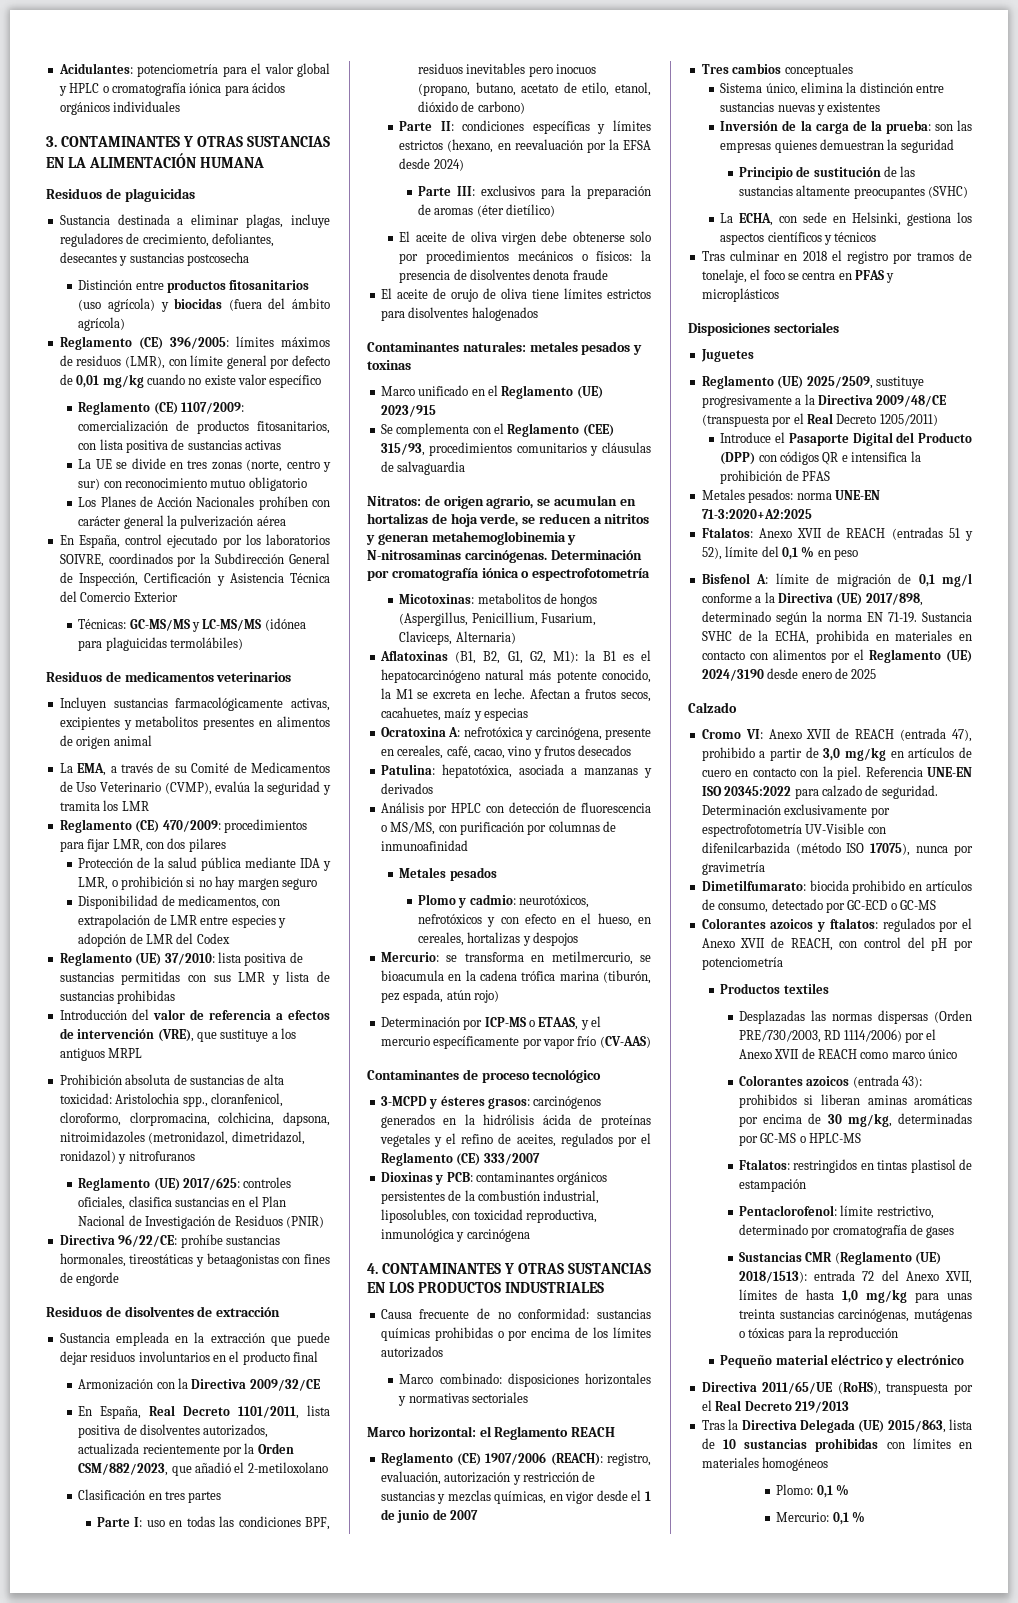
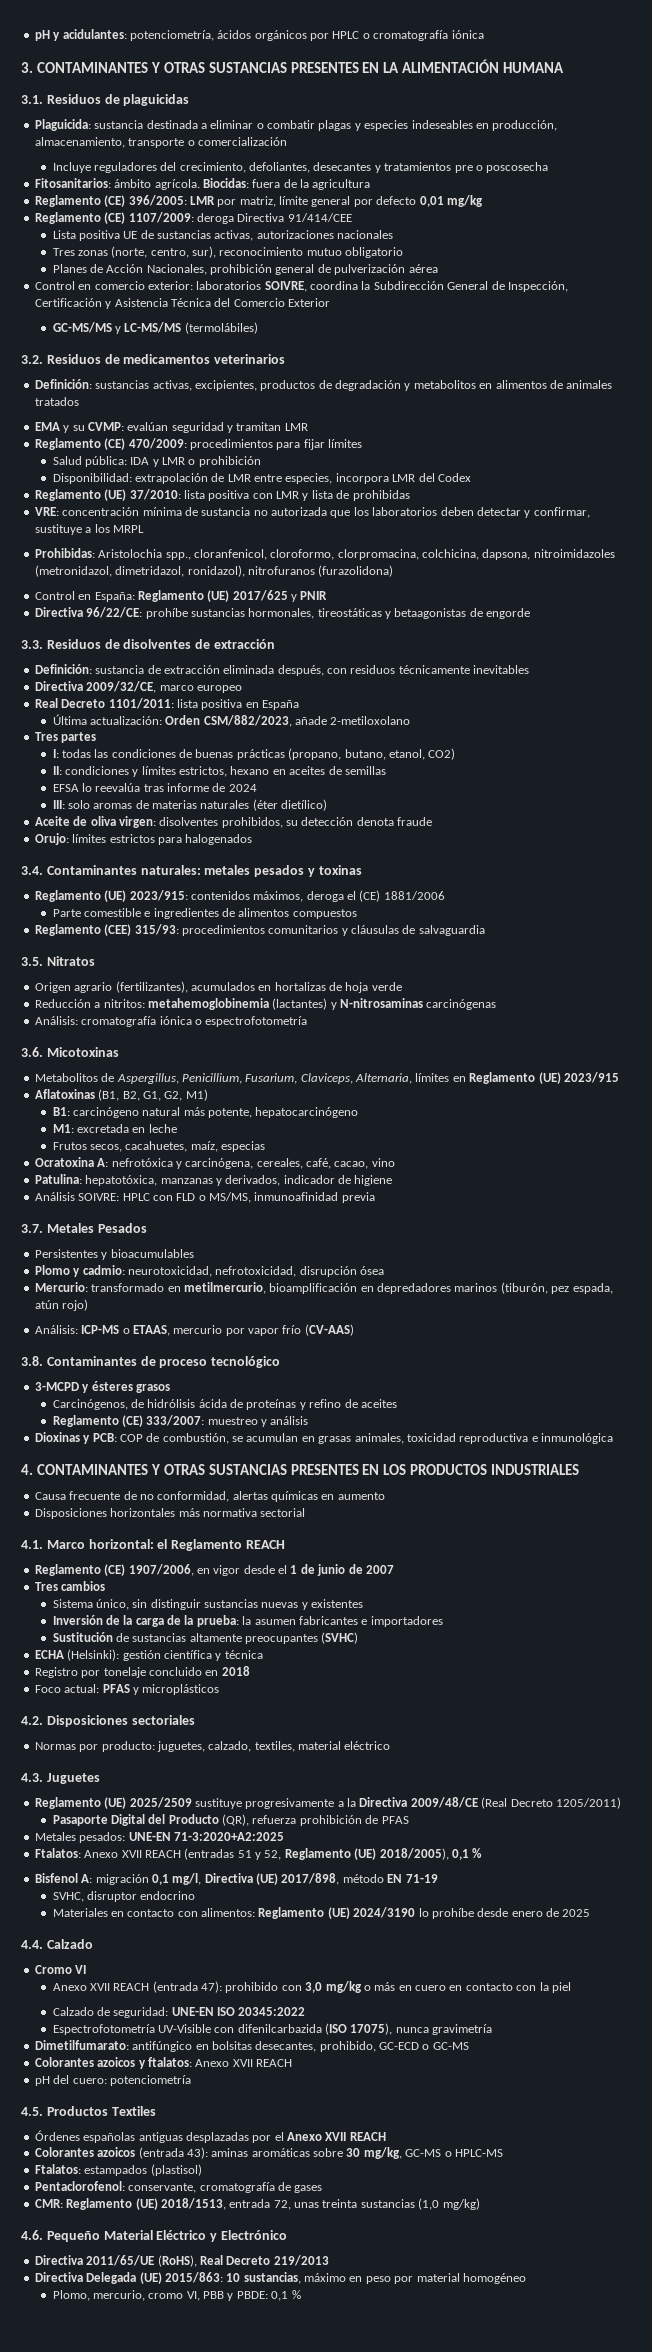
[58,63,330,77] [58,86,67,96] Acidulantes: potenciometría para el valor global y -> [34,29,329,41] pH y acidulantes: potenciometría, ácidos orgánicos por
[224,82,285,96] [59,101,181,115] para ácidos orgánicos individuales -> (484, 34) none
(330, 141) none -> [290,62,359,73] PRESENTES
(264, 162) none -> [21,95,43,104] 3.1.
[59,215,110,225] Sustancia -> [34,119,144,131] Plaguicida: sustancia
[246,214,330,228] [59,233,274,247] [59,252,249,266] [78,279,310,293] [78,298,330,312] [78,317,126,331] [59,336,330,350] [59,355,187,369] plagas, incluye reguladores de crecimiento, defoliantes, desecantes y sustancias postcosecha // Distinción entre productos fitosanitarios (uso agrícola) y biocidas (fuera del ámbito agrícola) // Reglamento (CE) 396/2005: límites máximos de residuos (LMR), con -> [256,120,558,131] [34,137,287,148] [52,162,549,173] [34,178,371,190] [34,195,276,207] o combatir plagas y especies indeseables en producción, almacenamiento, transporte o comercialización // Incluye reguladores del crecimiento, defoliantes, desecantes y tratamientos pre o poscosecha // Fitosanitarios: ámbito agrícola. Biocidas: fuera de la agricultura // Reglamento (CE) 396/2005: LMR por matriz,
[59,374,73,385] de -> (417, 200) none
[146,374,322,388] [78,401,245,415] [78,420,330,434] [78,439,282,453] [78,458,331,472] [78,478,122,490] cuando no existe valor específico // Reglamento (CE) 1107/2009: comercialización de productos fitosanitarios, con lista positiva de sustancias activas // La UE se divide en tres zonas (norte, centro y sur) con -> [34,212,352,224] [52,230,394,241] [52,246,217,258] // Reglamento (CE) 1107/2009: deroga Directiva 91/414/CEE // Lista positiva UE de sustancias activas, autorizaciones nacionales // Tres zonas (norte, centro, sur),
[78,497,97,507] Los -> (404, 252) none
[196,496,330,510] [78,515,286,529] [59,534,330,548] [59,553,197,567] Nacionales prohíben con carácter general la pulverización aérea // En España, control ejecutado por los laboratorios SOIVRE, coordinados por -> [146,264,438,275] [34,281,358,292] Nacionales, prohibición general de pulverización aérea // Control en comercio exterior: laboratorios SOIVRE, coordina
[78,619,127,629] Técnicas: -> (330, 302) none
[264,618,306,631] [78,637,244,651] (idónea para plaguicidas termolábiles) // -> [184,322,258,334] [21,355,43,364] (termolábiles) // 3.2.
[59,697,330,711] [59,717,120,730] Incluyen sustancias farmacológicamente activas, excipientes -> [34,379,401,391] Definición: sustancias activas, excipientes, productos de degradación
[203,718,255,730] presentes -> (476, 384) none
[76,735,152,749] [59,762,330,776] [59,781,331,795] [59,800,119,811] origen animal // La EMA, a través de su Comité de Medicamentos de Uso Veterinario (CVMP), evalúa la seguridad y tramita los -> [566,380,613,389] [34,397,79,406] [34,422,282,433] animales tratados // EMA y su CVMP: evalúan seguridad y tramitan
[112,838,226,852] [78,857,297,871] LMR, con dos pilares // Protección de la salud pública mediante -> [328,439,362,448] [52,456,127,467] límites // Salud pública:
[78,877,109,890] LMR, -> [162,457,186,465] LMR
[186,876,317,890] [78,895,281,909] [78,914,287,928] [78,933,143,947] si no hay margen seguro // Disponibilidad de medicamentos, con extrapolación de LMR entre especies y adopción de -> [52,473,389,484] // Disponibilidad: extrapolación de LMR entre especies, incorpora
[289,952,303,963] [59,971,231,985] de sustancias permitidas con sus -> [252,493,273,499] con
[59,991,114,1001] sustancias -> (350, 494) none
[59,1009,330,1020] [59,1028,217,1042] Introducción del valor de referencia a efectos de intervención (VRE), que -> [34,507,590,518] VRE: concentración mínima de sustancia no autorizada que los laboratorios deben detectar y confirmar,
[59,1048,105,1061] antiguos -> (110, 528) none
[59,1074,284,1085] [59,1093,112,1104] Prohibición absoluta de sustancias de alta toxicidad: -> [34,548,95,558] Prohibidas:
[59,1150,127,1164] ronidazol) y -> [187,565,245,577] ronidazol),
[78,1177,292,1191] [78,1196,287,1210] [78,1215,325,1229] // Reglamento (UE) 2017/625: controles oficiales, clasifica sustancias en el Plan Nacional de Investigación de Residuos (PNIR) -> [318,565,394,577] [34,590,328,602] (furazolidona) // Control en España: Reglamento (UE) 2017/625 y PNIR
[282,1254,330,1264] con fines -> (467, 613) none
(120, 1279) none -> [21,640,43,649] 3.3.
[59,1332,330,1346] [59,1351,318,1365] [78,1378,320,1391] [78,1405,330,1419] [78,1424,269,1438] [78,1443,294,1457] [78,1462,328,1476] [78,1489,222,1503] [96,1516,330,1530] [417,63,597,77] [417,82,651,96] [417,101,525,114] [399,121,433,131] Sustancia empleada en la extracción que puede dejar residuos involuntarios en el producto final // Armonización con la Directiva 2009/32/CE // En España, Real Decreto 1101/2011, lista positiva de disolventes autorizados, actualizada recientemente por la Orden CSM/882/2023, que añadió el 2-metiloxolano // Clasificación en tres partes // Parte I: uso en todas las condiciones BPF, residuos inevitables pero inocuos (propano, butano, acetato de etilo, etanol, dióxido de carbono) // Parte -> [34,664,530,676] [34,681,242,693] [34,698,299,710] [52,714,411,727] [34,732,97,743] [52,748,456,760] Definición: sustancia de extracción eliminada después, con residuos técnicamente inevitables // Directiva 2009/32/CE, marco europeo // Real Decreto 1101/2011: lista positiva en España // Última actualización: Orden CSM/882/2023, añade 2-metiloxolano // Tres partes // I: todas las condiciones de buenas prácticas (propano, butano, etanol, CO2) //
[532,121,590,134] específicas -> (129, 770) none
[399,139,651,153] [399,158,464,171] [417,185,651,199] [417,204,556,217] [399,231,651,245] [399,250,651,264] [399,269,608,283] [380,288,559,302] estrictos (hexano, en reevaluación por la EFSA desde 2024) // Parte III: exclusivos para la preparación de aromas (éter dietílico) // El aceite de oliva virgen debe obtenerse solo por procedimientos mecánicos o físicos: la presencia de disolventes denota fraude // El aceite de orujo de oliva tiene -> [179,766,386,777] [52,783,257,792] [52,799,328,811] [34,816,433,828] [34,833,69,845] estrictos, hexano en aceites de semillas // EFSA lo reevalúa tras informe de 2024 // III: solo aromas de materias naturales (éter dietílico) // Aceite de oliva virgen: disolventes prohibidos, su detección denota fraude // Orujo:
[408,307,469,318] disolventes -> (182, 841) none
(538, 314) none -> [21,866,43,875] 3.4.
[380,385,603,399] [380,405,436,417] [380,423,504,437] Marco unificado en el Reglamento (UE) 2023/915 // Se complementa con el -> [34,890,445,902] [52,908,357,919] Reglamento (UE) 2023/915: contenidos máximos, deroga el (CE) 1881/2006 // Parte comestible e ingredientes de alimentos compuestos //
[380,443,425,456] 315/93, -> [134,924,179,935] 315/93:
[367,495,636,509] [367,513,650,527] [366,531,577,545] [367,550,642,563] [367,568,651,581] [399,593,598,607] [399,612,597,626] [399,631,516,645] Nitratos: de origen agrario, se acumulan en hortalizas de hoja verde, se reducen a nitritos y generan metahemoglobinemia y N-nitrosaminas carcinógenas. Determinación por cromatografía iónica o espectrofotometría // Micotoxinas: metabolitos de hongos (Aspergillus, Penicillium, Fusarium, Claviceps, Alternaria) -> [21,956,95,966] [34,981,402,993] [34,998,497,1010] [34,1016,308,1027] [21,1047,119,1057] [34,1072,619,1084] 3.5. Nitratos // Origen agrario (fertilizantes), acumulados en hortalizas de hoja verde // Reducción a nitritos: metahemoglobinemia (lactantes) y N-nitrosaminas carcinógenas // Análisis: cromatografía iónica o espectrofotometría // 3.6. Micotoxinas // Metabolitos de Aspergillus, Penicillium, Fusarium, Claviceps, Alternaria, límites en Reglamento (UE) 2023/915
[553,650,651,663] [380,669,651,683] [380,688,651,702] [380,707,482,721] M1): la B1 es el hepatocarcinógeno natural más potente conocido, la M1 se excreta en leche. Afectan a frutos secos, cacahuetes, maíz y -> [185,1089,208,1101] [52,1107,359,1118] [52,1124,177,1133] [52,1141,218,1152] M1) // B1: carcinógeno natural más potente, hepatocarcinógeno // M1: excretada en leche // Frutos secos, cacahuetes, maíz,
[605,728,651,740] [380,749,394,756] presente en -> (254, 1163) none
[533,745,632,759] y frutos desecados -> (395, 1162) none
[518,764,652,778] [380,783,433,794] asociada a manzanas y derivados -> [160,1175,393,1186] manzanas y derivados, indicador de higiene
[428,805,448,816] por -> [78,1193,120,1201] SOIVRE:
[508,802,651,813] [380,821,616,835] [380,840,468,851] [399,867,497,881] [417,894,590,908] [417,913,651,927] [417,932,579,946] [380,951,651,965] [380,970,599,981] detección de fluorescencia o MS/MS, con purificación por columnas de inmunoafinidad // Metales pesados // Plomo y cadmio: neurotóxicos, nefrotóxicos y con efecto en el hueso, en cereales, hortalizas y despojos // Mercurio: se transforma en metilmercurio, se bioacumula en la cadena trófica marina -> [176,1192,375,1203] [21,1223,147,1233] [34,1249,194,1260] [34,1265,384,1277] [34,1282,498,1294] FLD o MS/MS, inmunoafinidad previa // 3.7. Metales Pesados // Persistentes y bioacumulables // Plomo y cadmio: neurotoxicidad, nefrotoxicidad, disrupción ósea // Mercurio: transformado en metilmercurio, bioamplificación en depredadores marinos
[380,1017,483,1030] Determinación por -> [34,1325,78,1334] Análisis:
[580,1016,601,1030] [380,1036,520,1049] y el mercurio específicamente -> [173,1325,223,1334] mercurio
(651, 1042) none -> [21,1356,43,1366] 3.8.
[487,1096,602,1109] [380,1114,651,1128] [379,1133,651,1147] [380,1152,540,1166] [380,1172,608,1185] [380,1190,600,1204] [380,1209,597,1223] grasos: carcinógenos generados en la hidrólisis ácida de proteínas vegetales y el refino de aceites, regulados por el Reglamento (CE) 333/2007 // Dioxinas y PCB: contaminantes orgánicos persistentes de la combustión industrial, liposolubles, con toxicidad reproductiva, -> [135,1384,170,1393] [52,1399,397,1410] [52,1415,309,1427] [34,1432,538,1444] grasos // Carcinógenos, de hidrólisis ácida de proteínas y refino de aceites // Reglamento (CE) 333/2007: muestreo y análisis // Dioxinas y PCB: COP de combustión, se acumulan en grasas animales, toxicidad reproductiva e
[456,1229,530,1242] y carcinógena -> (613, 1438) none
(651, 1268) none -> [290,1464,359,1475] PRESENTES
[518,1308,651,1319] [380,1327,651,1341] [380,1346,443,1358] [399,1373,651,1387] [398,1392,529,1406] conformidad: sustancias químicas prohibidas o por encima de los límites autorizados // Marco combinado: disposiciones horizontales y normativas sectoriales // -> [157,1491,385,1502] [34,1508,306,1519] [21,1540,43,1549] conformidad, alertas químicas en aumento // Disposiciones horizontales más normativa sectorial // 4.1.
[485,1452,651,1466] [380,1471,596,1485] [380,1490,547,1504] 1907/2006 (REACH): registro, evaluación, autorización y restricción de sustancias y mezclas químicas, -> [128,1564,194,1576] 1907/2006,
[784,63,853,77] conceptuales -> (106, 1586) none
[801,82,945,93] elimina la distinción entre -> [132,1599,201,1610] sin distinguir
[934,120,972,131] [720,139,954,153] [738,166,916,180] [738,185,969,199] [720,212,972,226] [720,232,877,245] [701,250,972,264] [701,269,852,283] son las empresas quienes demuestran la seguridad // Principio de sustitución de las sustancias altamente preocupantes (SVHC) // La ECHA, con sede en Helsinki, gestiona los aspectos científicos y técnicos // Tras culminar en 2018 el registro por tramos de tonelaje, el foco se centra en -> [242,1616,443,1627] [52,1632,359,1644] [34,1649,263,1661] [34,1666,250,1678] [34,1684,100,1693] la asumen fabricantes e importadores // Sustitución de sustancias altamente preocupantes (SVHC) // ECHA (Helsinki): gestión científica y técnica // Registro por tonelaje concluido en 2018 // Foco actual:
(779, 295) none -> [21,1716,43,1725] 4.2.
(839, 327) none -> [34,1741,391,1752] [21,1773,43,1782] Normas por producto: juguetes, calzado, textiles, material eléctrico // 4.3.
[806,376,873,389] 2025/2509, -> [129,1797,192,1808] 2025/2509
[701,413,833,427] (transpuesta por el Real -> [481,1797,508,1809] (Real
[720,432,786,443] Introduce el -> (621, 1803) none
[720,451,921,465] (DPP) con códigos QR e intensifica la -> [222,1814,297,1826] (QR), refuerza
[796,493,832,500] norma -> (126, 1837) none
[827,527,841,538] de -> (142, 1854) none
[701,546,858,560] 52), límite del 0,1 % en peso -> [264,1848,483,1860] 52, Reglamento (UE) 2018/2005), 0,1 %
[775,573,972,587] [701,592,923,606] [701,611,972,625] [701,630,972,644] [701,649,864,663] límite de migración de 0,1 mg/l conforme a la Directiva (UE) 2017/898, determinado según la norma EN 71-19. Sustancia SVHC de la ECHA, prohibida en materiales en contacto con alimentos por el -> [95,1873,438,1885] [52,1891,196,1902] [52,1908,256,1917] migración 0,1 mg/l, Directiva (UE) 2017/898, método EN 71-19 // SVHC, disruptor endocrino // Materiales en contacto con alimentos:
(764, 675) none -> [418,1908,474,1919] lo prohíbe
(877, 674) none -> [21,1940,43,1949] 4.4.
[745,728,850,739] VI: Anexo XVII de -> [75,1965,87,1974] [52,1983,110,1991] VI // Anexo XVII
[952,729,972,742] [701,747,972,761] 47), prohibido a partir de 3,0 mg/kg en artículos de -> [201,1981,412,1993] 47): prohibido con 3,0 mg/kg o más en
[837,766,923,780] piel. Referencia -> [551,1982,571,1993] [52,2007,169,2018] piel // Calzado de seguridad:
[794,785,938,799] [701,804,890,818] [701,824,802,837] para calzado de seguridad. Determinación exclusivamente por espectrofotometría -> [52,2024,155,2035] // Espectrofotometría
[795,842,865,855] (método ISO -> [325,2023,348,2035] (ISO
[954,845,973,856] por -> (429, 2030) none
[809,880,972,894] [701,899,845,913] biocida prohibido en artículos de consumo, detectado por -> [132,2041,376,2052] antifúngico en bolsitas desecantes, prohibido,
[882,918,972,932] [701,937,973,951] [701,957,783,970] [720,983,829,994] [738,1010,972,1024] [738,1029,937,1043] [738,1048,958,1059] [738,1075,923,1088] [738,1094,972,1108] [738,1113,972,1127] [738,1133,862,1146] [738,1159,972,1173] [738,1179,806,1192] [738,1205,934,1219] [738,1224,955,1238] [738,1251,942,1265] [738,1270,972,1284] [738,1289,972,1303] [738,1309,972,1322] [738,1327,899,1341] [720,1354,964,1368] regulados por el Anexo XVII de REACH, con control del pH por potenciometría // Productos textiles // Desplazadas las normas dispersas (Orden PRE/730/2003, RD 1114/2006) por el Anexo XVII de REACH como marco único // Colorantes azoicos (entrada 43): prohibidos si liberan aminas aromáticas por encima de 30 mg/kg, determinadas por GC-MS o HPLC-MS // Ftalatos: restringidos en tintas plastisol de estampación // Pentaclorofenol: límite restrictivo, determinado por cromatografía de gases // Sustancias CMR (Reglamento (UE) 2018/1513): entrada 72 del Anexo XVII, límites de hasta 1,0 mg/kg para unas treinta sustancias carcinógenas, mutágenas o tóxicas para la reproducción // Pequeño material eléctrico y electrónico -> [195,2059,292,2067] [34,2075,191,2086] [21,2106,156,2116] [34,2130,386,2143] [34,2147,503,2159] [34,2164,202,2176] [34,2181,323,2193] [34,2198,480,2210] [21,2230,287,2242] Anexo XVII REACH // pH del cuero: potenciometría // 4.5. Productos Textiles // Órdenes españolas antiguas desplazadas por el Anexo XVII REACH // Colorantes azoicos (entrada 43): aminas aromáticas sobre 30 mg/kg, GC-MS o HPLC-MS // Ftalatos: estampados (plastisol) // Pentaclorofenol: conservante, cromatografía de gases // CMR: Reglamento (UE) 2018/1513, entrada 72, unas treinta sustancias (1,0 mg/kg) // 4.6. Pequeño Material Eléctrico y Electrónico
[886,1383,973,1395] [701,1400,712,1411] transpuesta por el -> (197, 2261) none
[701,1419,739,1430] Tras la -> (329, 2260) none
[887,1419,972,1433] [701,1438,972,1452] [701,1457,829,1471] [776,1484,849,1498] [776,1511,865,1525] 2015/863, lista de 10 sustancias prohibidas con límites en materiales homogéneos // Plomo: 0,1 % // Mercurio: 0,1 % -> [164,2272,526,2284] [52,2290,301,2301] 2015/863: 10 sustancias, máximo en peso por material homogéneo // Plomo, mercurio, cromo VI, PBB y PBDE: 0,1 %

